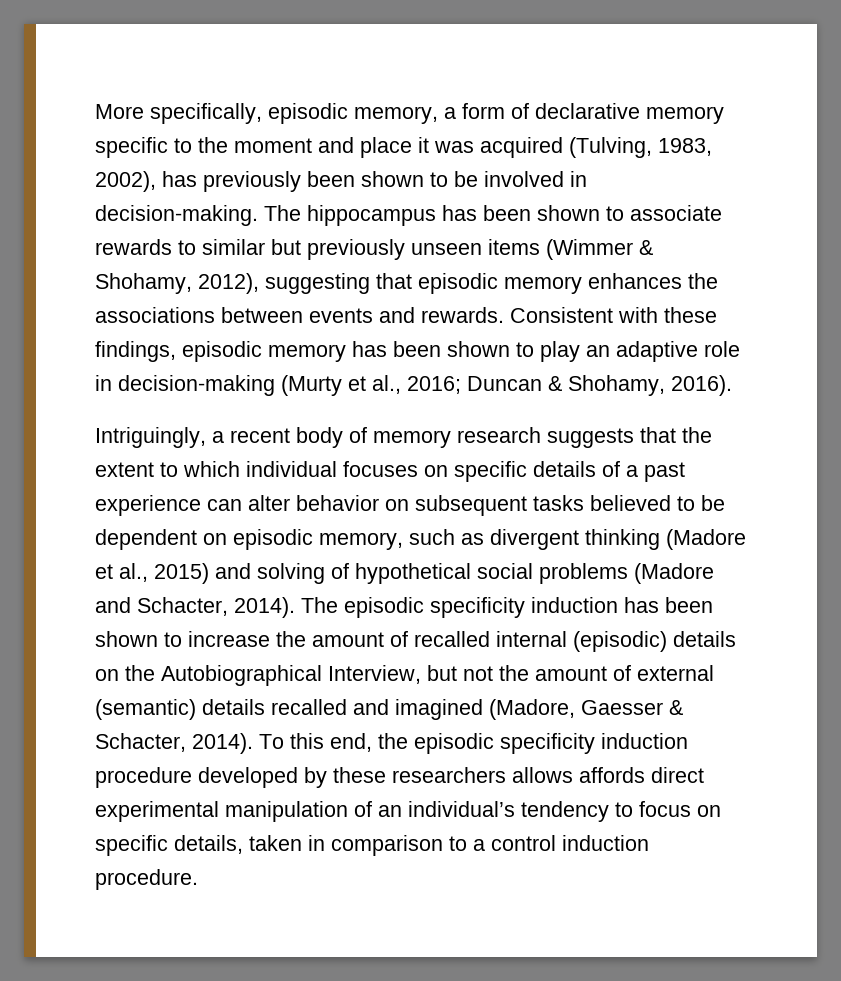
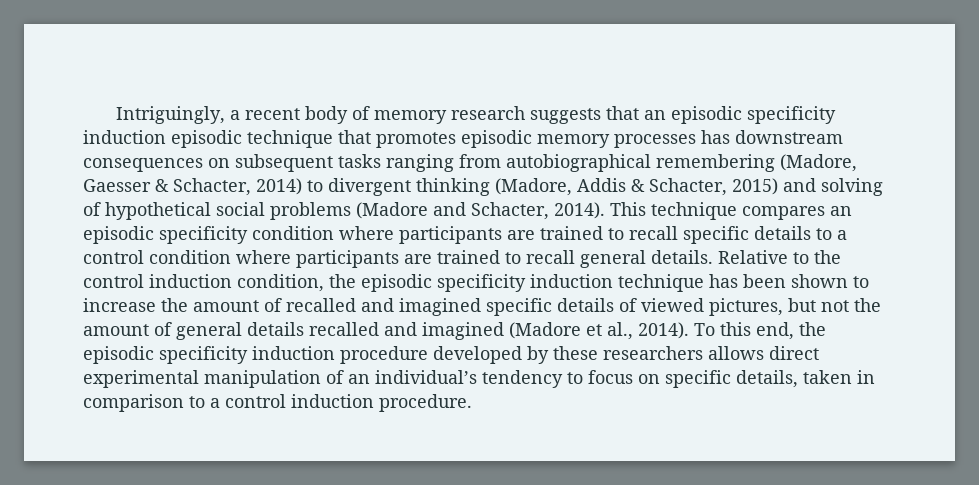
[95,103,724,124] [95,137,712,158] [95,171,587,192] [95,205,722,226] [95,239,653,260] [95,273,718,294] [95,307,717,323] [95,341,740,362] [95,375,732,396] More specifically, episodic memory, a form of declarative memory specific to the moment and place it was acquired (Tulving, 1983, 2002), has previously been shown to be involved in decision-making. The hippocampus has been shown to associate rewards to similar but previously unseen items (Wimmer & Shohamy, 2012), suggesting that episodic memory enhances the associations between events and rewards. Consistent with these findings, episodic memory has been shown to play an adaptive role in decision-making (Murty et al., 2016; Duncan & Shohamy, 2016). // -> (115, 115) none
[682,427,712,443] [95,461,685,482] [95,495,725,516] [95,529,746,550] [95,563,148,582] the extent to which individual focuses on specific details of a past experience can alter behavior on subsequent tasks believed to be dependent on episodic memory, such as divergent thinking (Madore et al., -> [643,106,836,124] [83,130,843,148] [83,154,857,172] [83,178,727,196] an episodic specificity induction episodic technique that promotes episodic memory processes has downstream consequences on subsequent tasks ranging from autobiographical remembering (Madore, Gaesser & Schacter, 2014) to divergent thinking (Madore, Addis & Schacter,
[301,597,618,618] The episodic specificity induction -> [610,202,852,220] [83,226,847,244] [83,250,841,268] [83,274,704,292] This technique compares an episodic specificity condition where participants are trained to recall specific details to a control condition where participants are trained to recall general details. Relative to the control induction condition, the episodic specificity induction technique
[496,631,736,652] [95,665,421,686] internal (episodic) details on the Autobiographical Interview, -> [361,298,783,316] and imagined specific details of viewed pictures,
[637,665,714,681] [95,699,196,720] external (semantic) -> [176,322,242,340] general
[489,699,683,720] [95,733,186,752] (Madore, Gaesser & Schacter, -> [509,322,633,340] (Madore et al.,
[579,767,645,783] affords -> (764, 353) none

